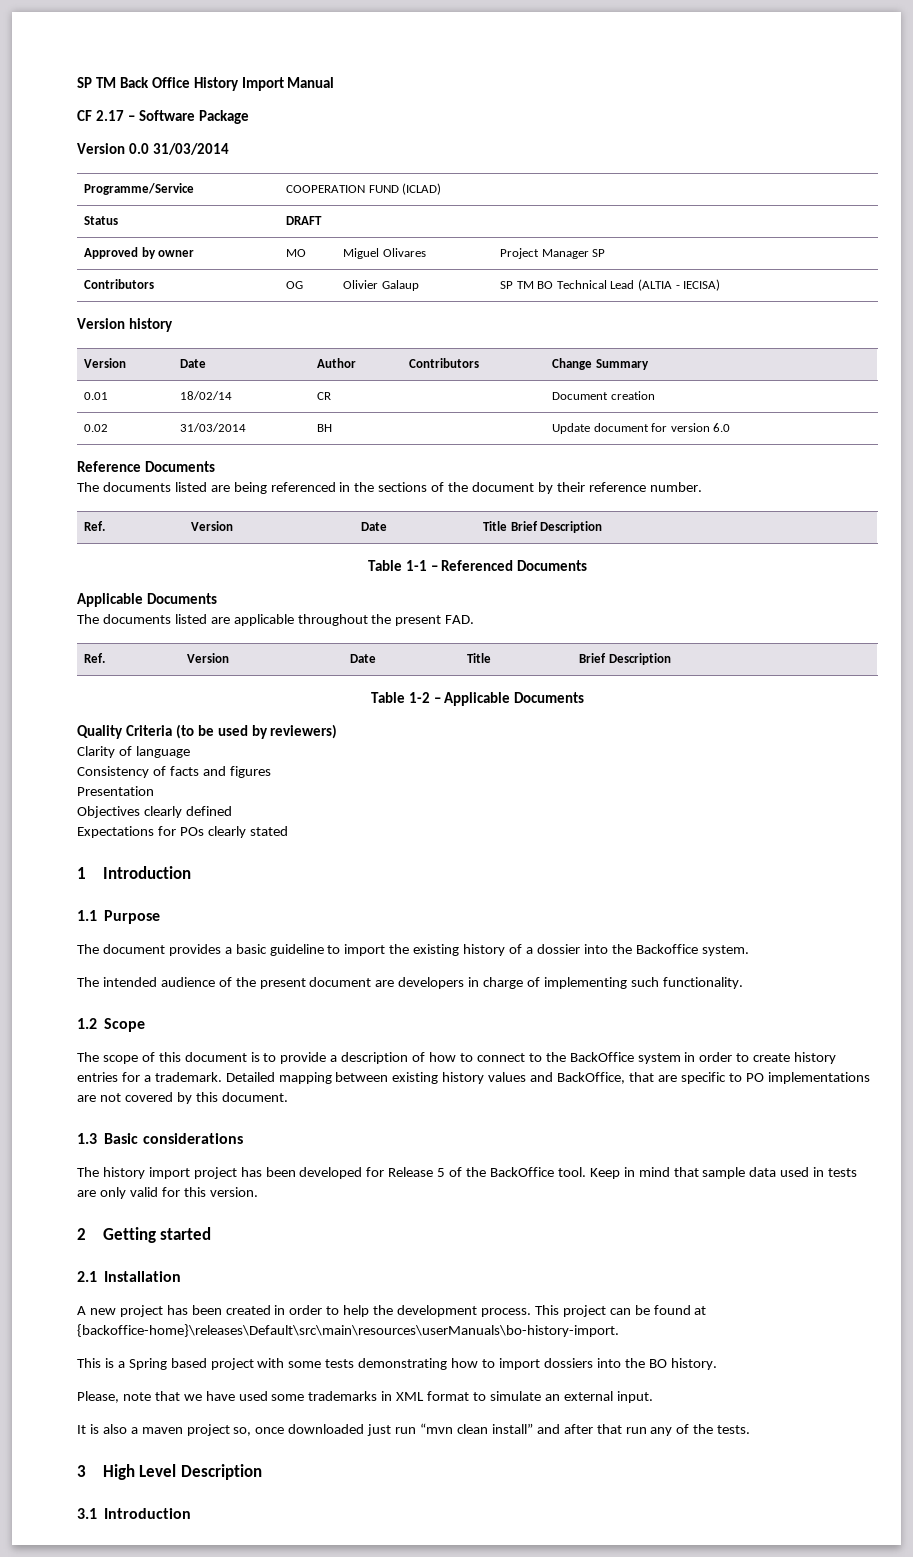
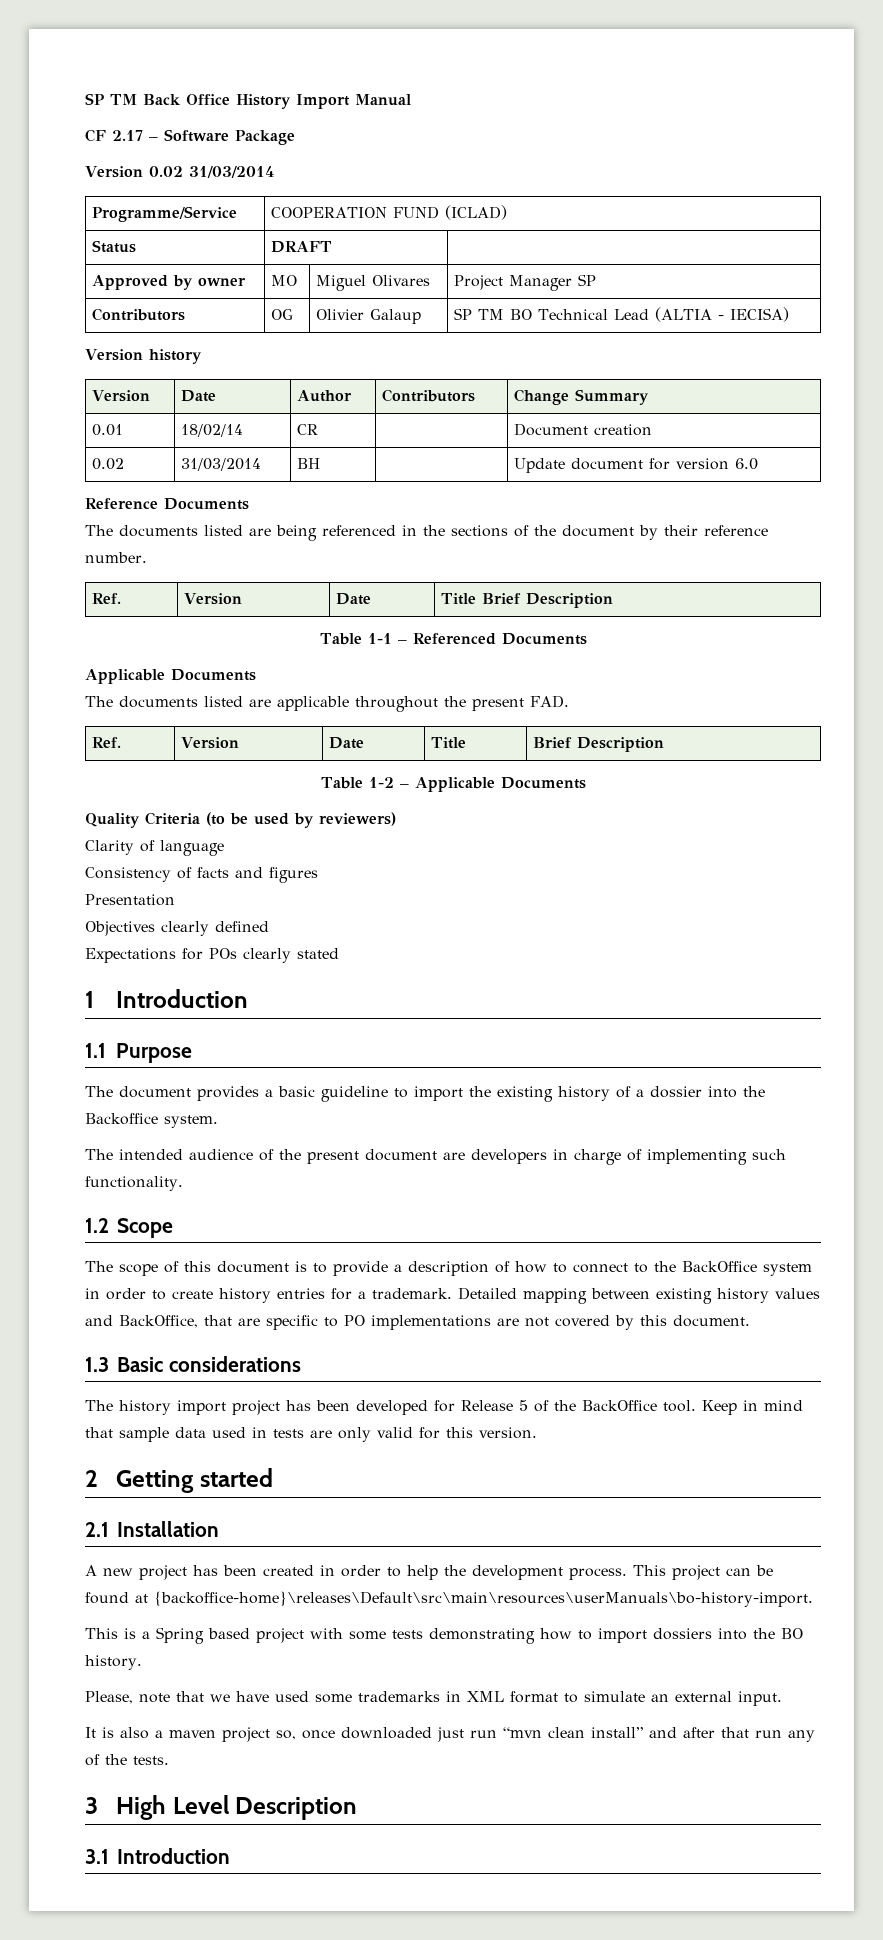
[128,143,149,154] 0.0 -> [148,166,183,177] 0.02

